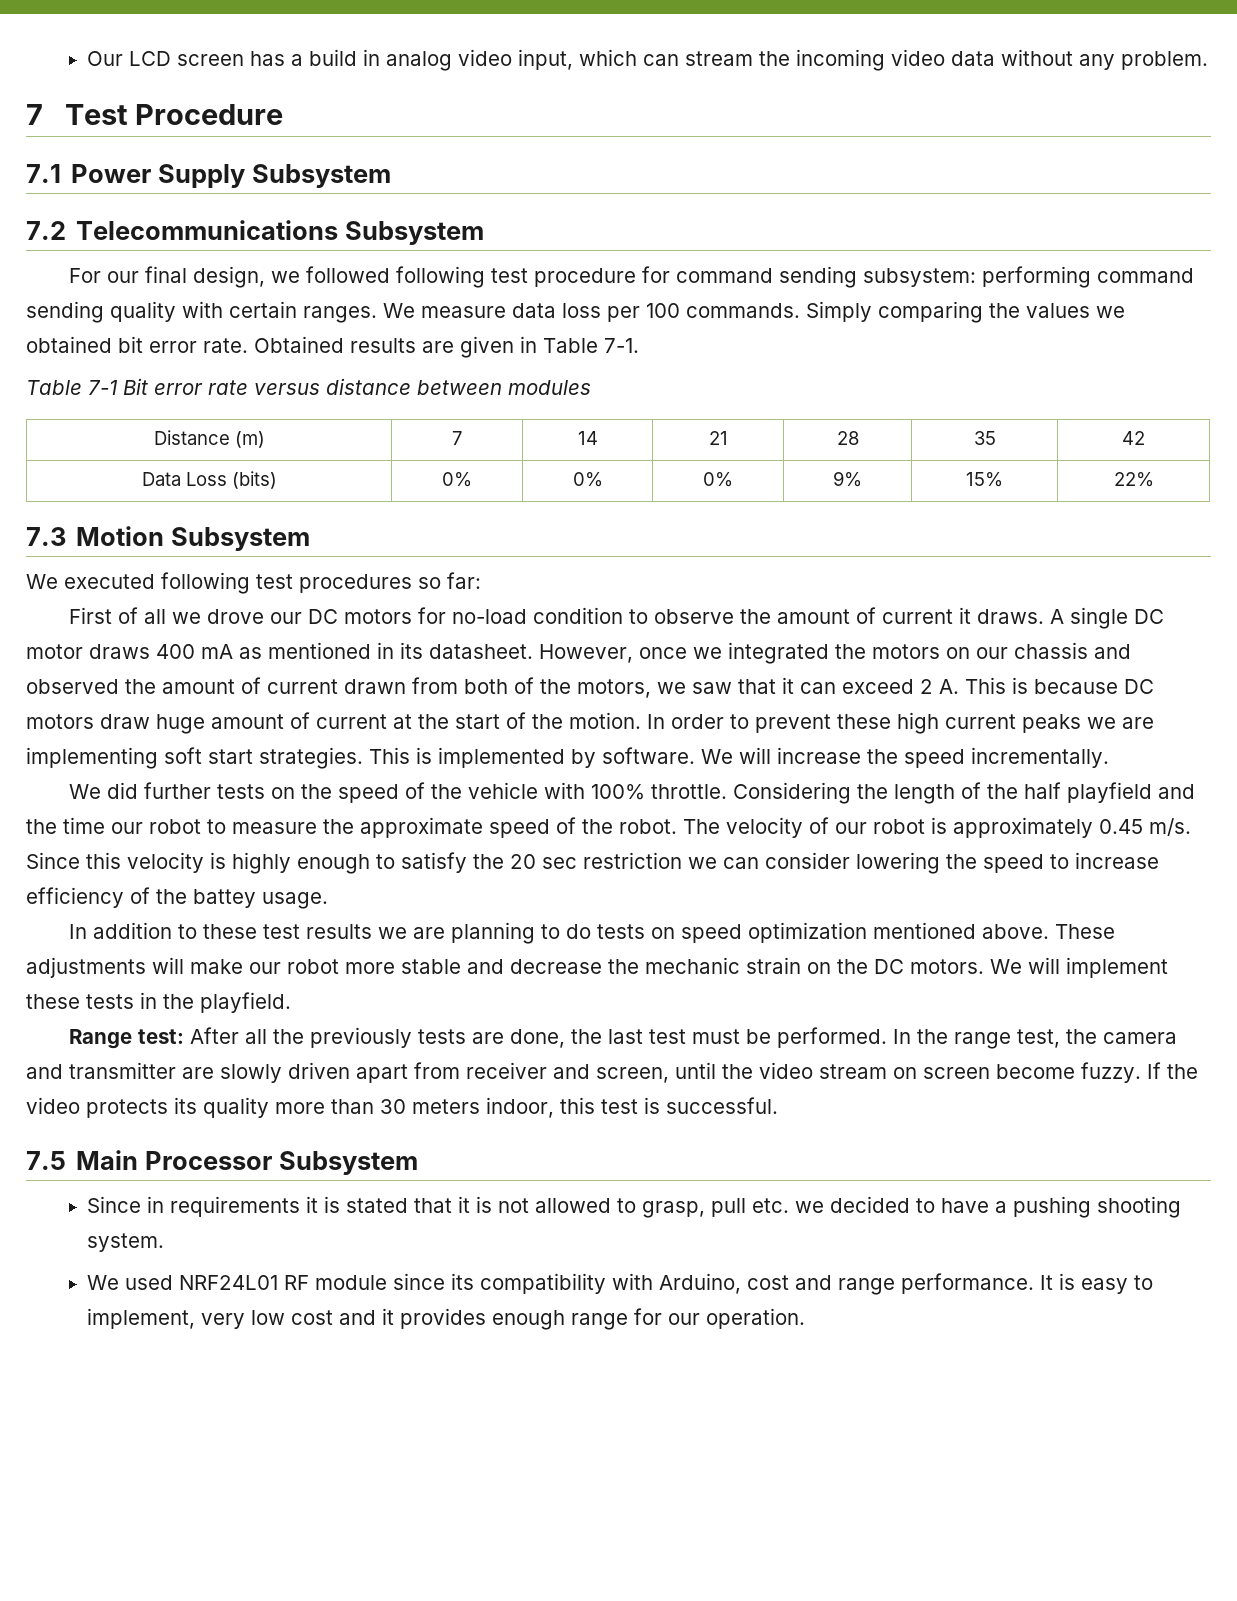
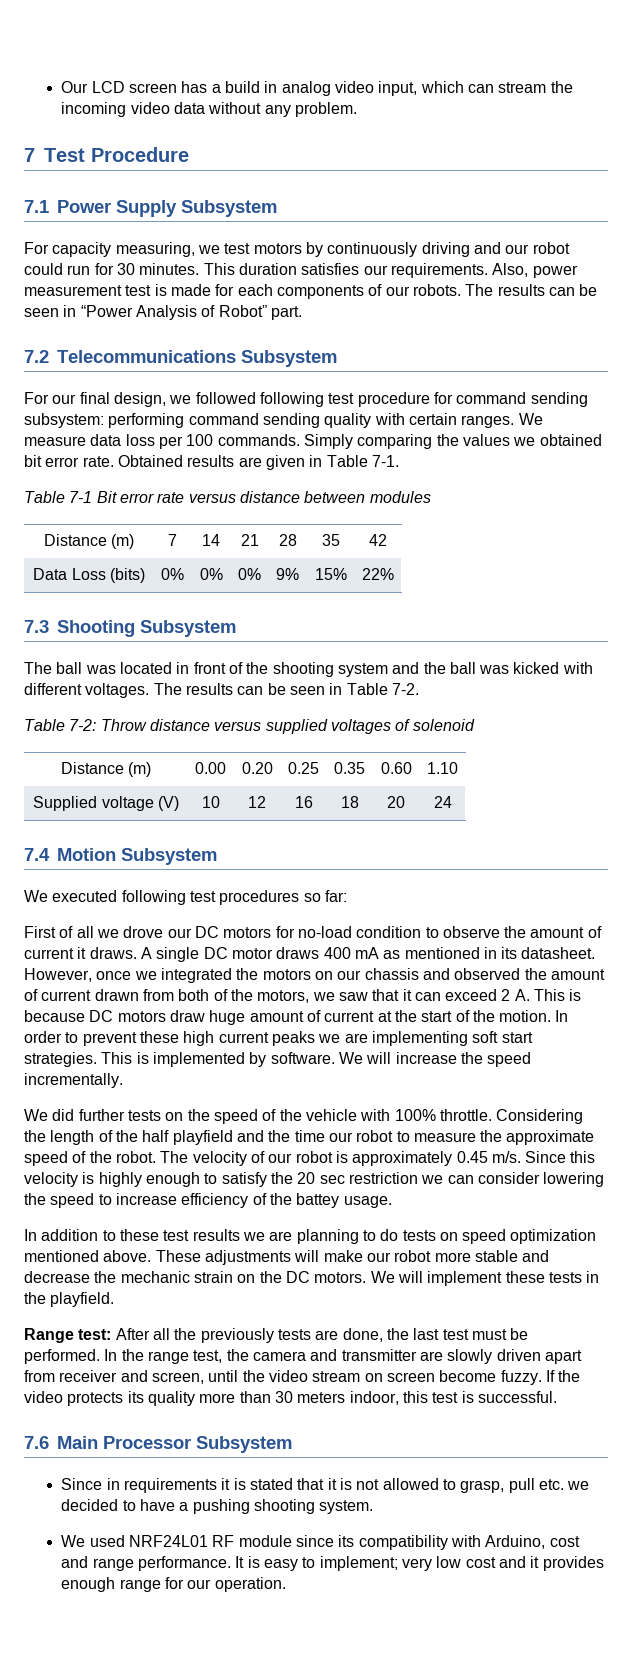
(392, 176) none -> [24,242,570,257] [24,263,578,278] [24,284,598,299] [24,305,302,320] // For capacity measuring, we test motors by continuously driving and our robot could run for 30 minutes. This duration satisfies our requirements. Also, power measurement test is made for each components of our robots. The results can be seen in “Power Analysis of Robot” part.
(66, 536) none -> [57,620,236,637] [24,662,593,677] [24,683,419,698] [24,719,475,734] [60,762,152,777] [195,762,226,774] [241,762,273,774] [288,762,319,774] [334,762,365,774] [380,762,412,774] [427,762,458,774] [33,796,179,811] [201,796,220,808] [248,796,266,808] [294,796,313,808] [340,796,359,808] [387,796,405,808] [433,796,452,808] [24,848,50,861] Shooting Subsystem // The ball was located in front of the shooting system and the ball was kicked with different voltages. The results can be seen in Table 7-2. // Table 7-2: Throw distance versus supplied voltages of solenoid // Distance (m) | 0.00 | 0.20 | 0.25 | 0.35 | 0.60 | 1.10 // Supplied voltage (V) | 10 | 12 | 16 | 18 | 20 | 24 // 7.4
[26,1151,66,1170] 7.5 -> [24,1436,49,1449] 7.6
[87,1308,196,1329] implement, -> [319,1556,398,1571] implement;

